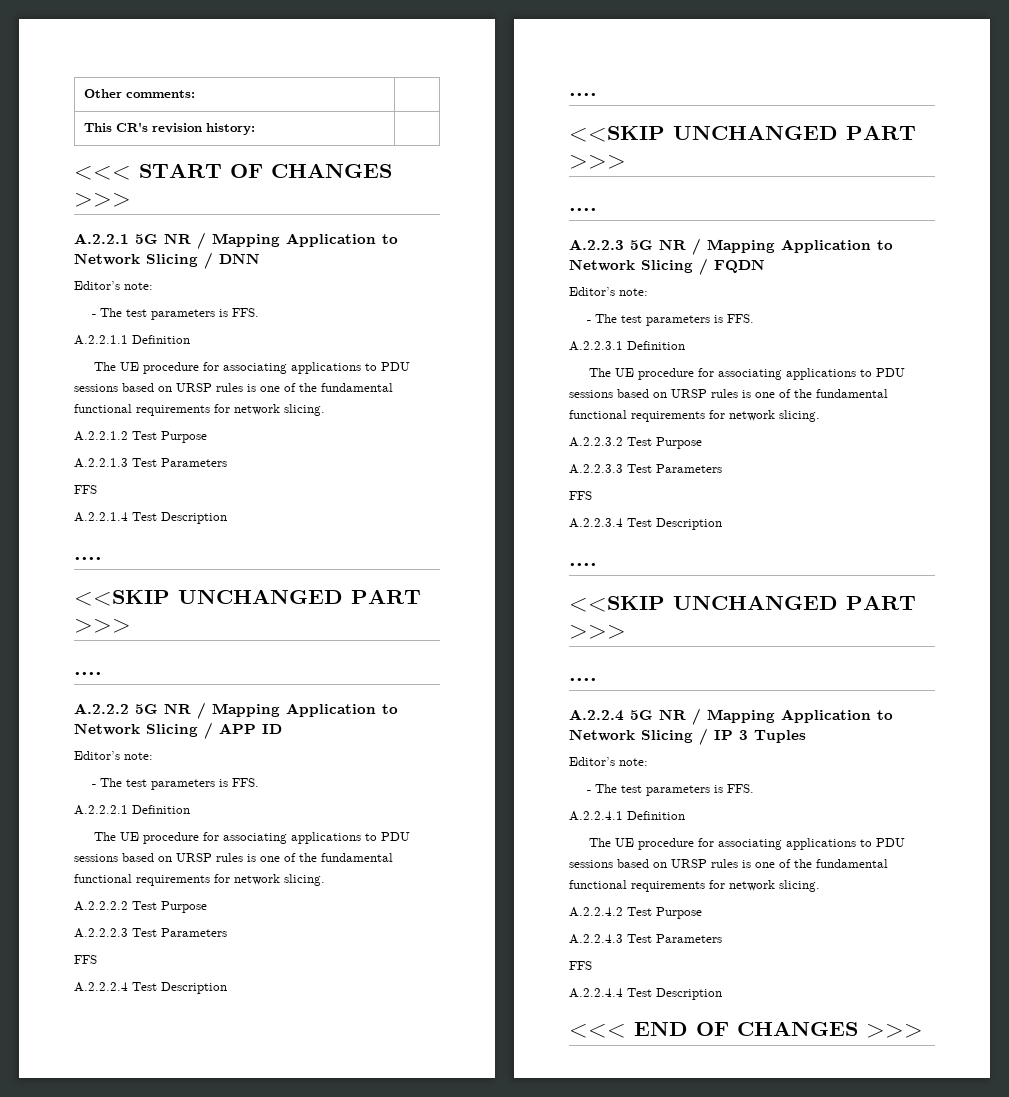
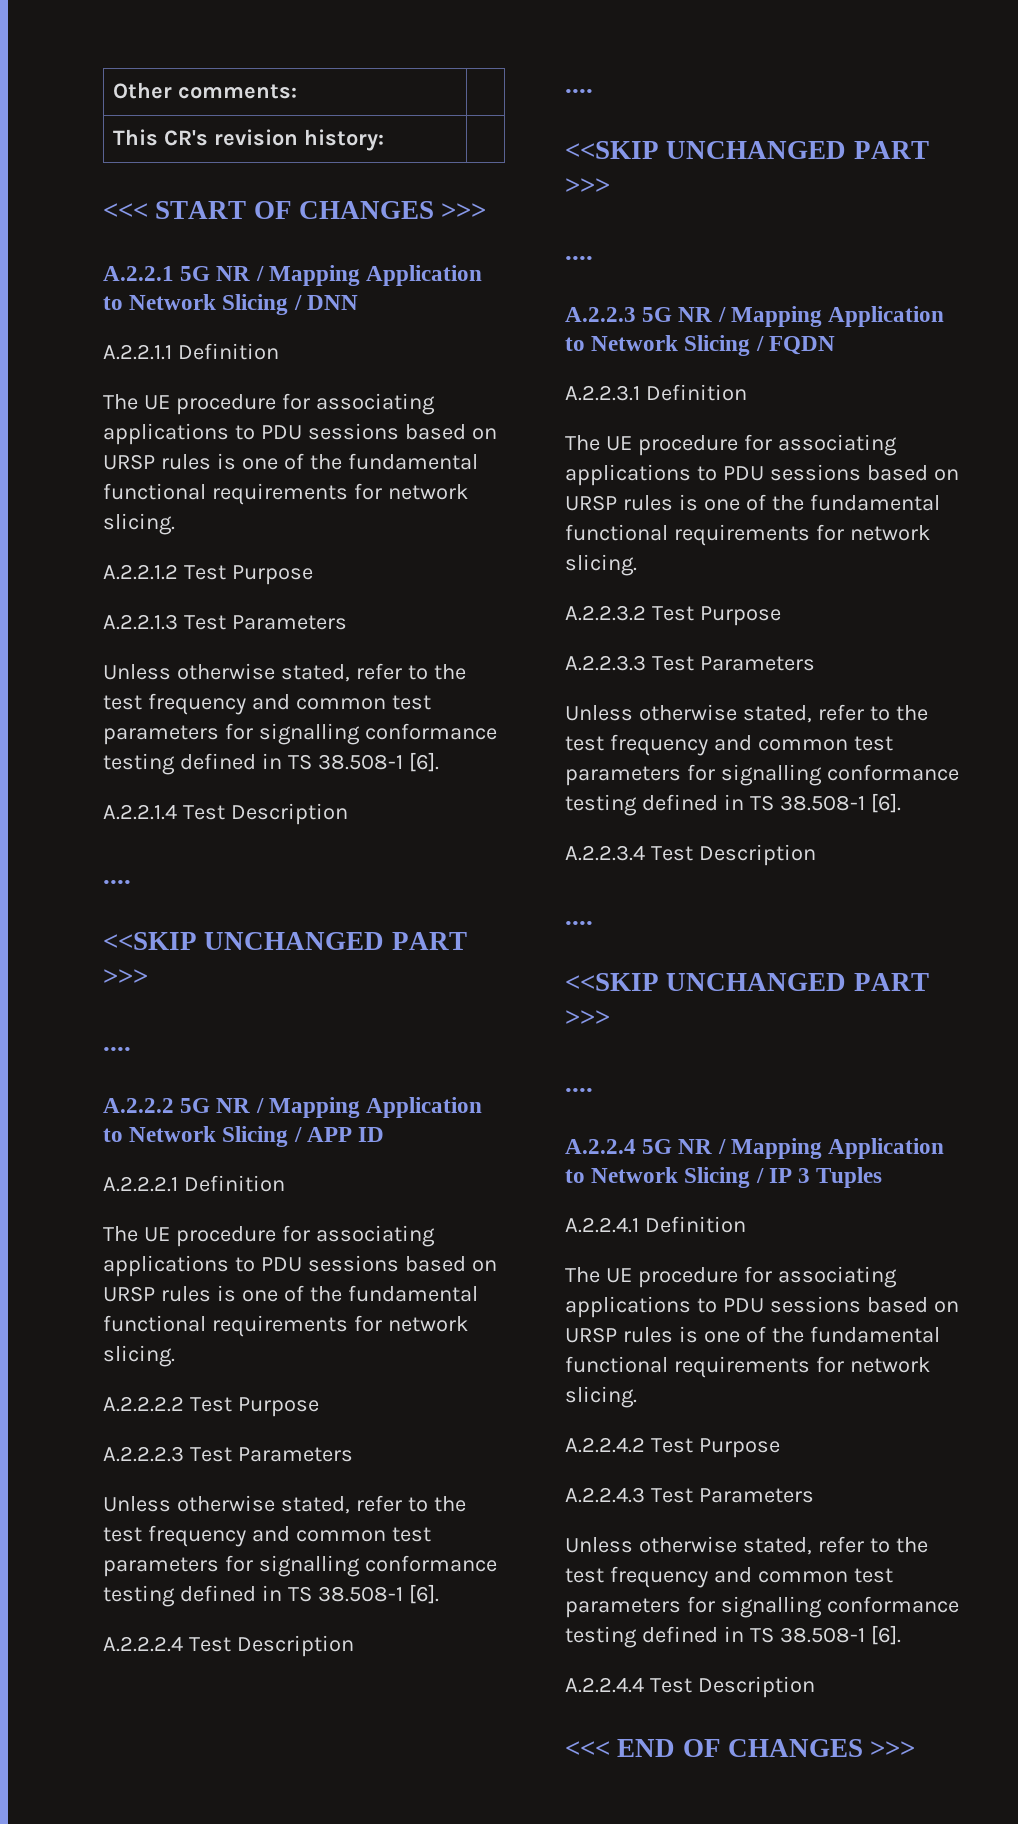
[74,281,153,290] [92,308,260,320] // Editor’s note: // - The test parameters is FFS. -> (358, 302) none
[74,485,97,494] FFS -> [103,663,466,682] [103,693,431,715] [103,723,497,745] [103,752,439,775] Unless otherwise stated, refer to the test frequency and common test parameters for signalling conformance testing defined in TS 38.508-1 [6].
[74,751,153,760] [92,778,260,790] // Editor’s note: // - The test parameters is FFS. -> (385, 1134) none
[74,955,97,964] FFS -> [103,1495,466,1514] [103,1525,431,1547] [103,1555,497,1577] [103,1584,439,1607] Unless otherwise stated, refer to the test frequency and common test parameters for signalling conformance testing defined in TS 38.508-1 [6].
[569,287,648,296] [587,314,755,326] // Editor’s note: // - The test parameters is FFS. -> (835, 345) none
[569,491,592,500] FFS -> [565,704,928,723] [565,734,893,756] [565,764,959,786] [565,793,901,816] Unless otherwise stated, refer to the test frequency and common test parameters for signalling conformance testing defined in TS 38.508-1 [6].
[569,757,648,766] [587,784,755,796] // Editor’s note: // - The test parameters is FFS. -> (883, 1177) none
[569,961,592,970] FFS -> [565,1536,928,1555] [565,1566,893,1588] [565,1596,959,1618] [565,1625,901,1648] Unless otherwise stated, refer to the test frequency and common test parameters for signalling conformance testing defined in TS 38.508-1 [6].

